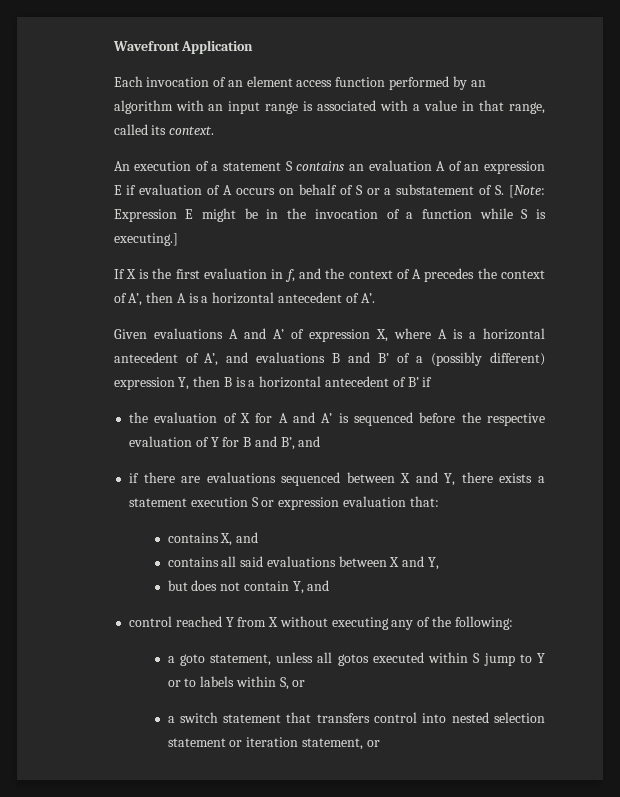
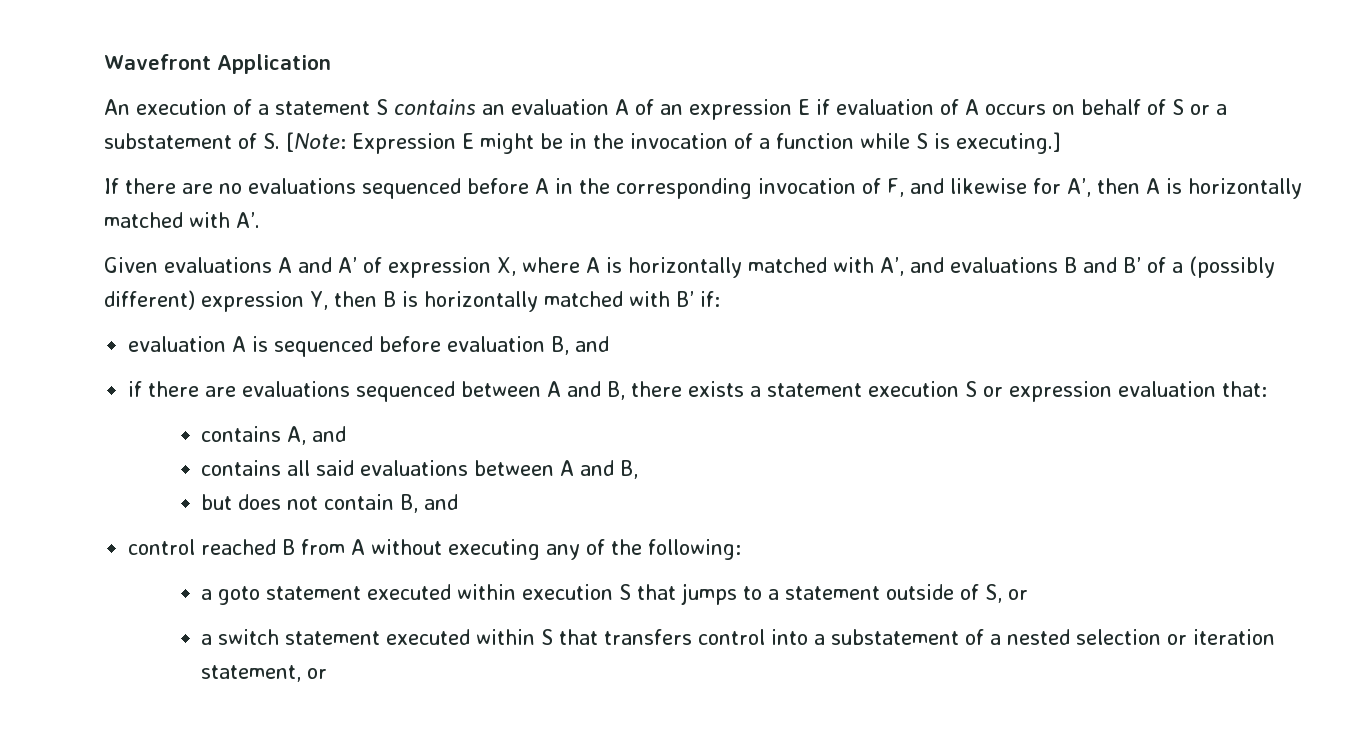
[113,76,486,90] [113,100,545,114] [113,124,215,135] // Each invocation of an element access function performed by an algorithm with an input range is associated with a value in that range, called its context. -> (331, 64) none
[125,268,545,282] [113,292,359,306] X is the first evaluation in f, and the context of A precedes the context of A’, then A is a horizontal antecedent of -> [124,178,1302,199] [103,212,230,228] there are no evaluations sequenced before A in the corresponding invocation of F, and likewise for A’, then A is horizontally matched with
[468,328,545,340] [113,352,199,363] a horizontal antecedent of -> [627,257,874,278] horizontally matched with
[248,376,433,388] [128,412,545,426] [128,436,295,450] a horizontal antecedent of B’ if // the evaluation of X for A and A’ is sequenced before the respective evaluation of Y for B and B’, -> [423,291,720,312] [127,336,569,357] horizontally matched with B’ if: // evaluation A is sequenced before evaluation B,
[400,472,456,486] X and Y, -> [546,381,625,400] A and B,
[220,533,233,546] X, -> [287,426,307,445] A,
[389,556,440,570] X and Y, -> [560,460,639,479] A and B,
[292,581,304,594] Y, -> [400,494,419,513] B,
[225,617,279,627] Y from X -> [281,539,365,555] B from A
[210,652,545,666] [167,676,276,687] statement, unless all gotos executed within S jump to Y or to labels within -> [266,583,980,605] statement executed within execution S that jumps to a statement outside of
(282, 718) none -> [386,629,554,645] executed within S
(447, 718) none -> [814,629,1002,645] a substatement of a
[167,738,226,747] statement -> (1162, 637) none

